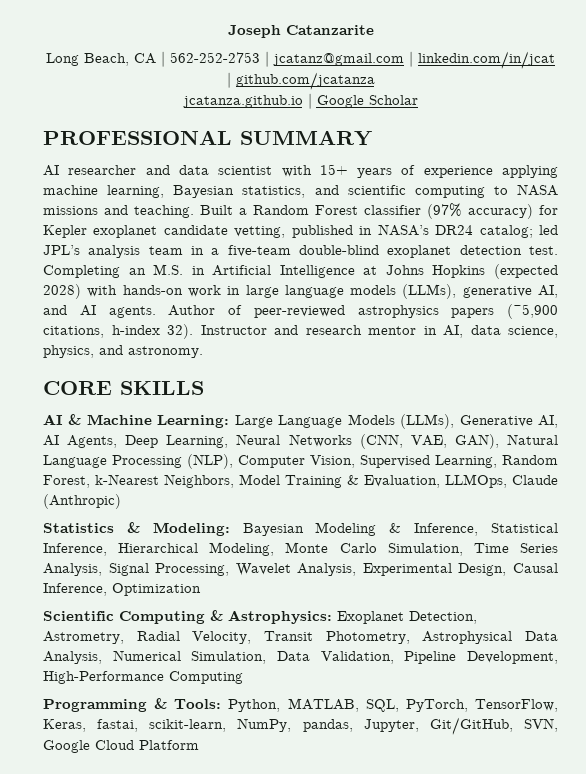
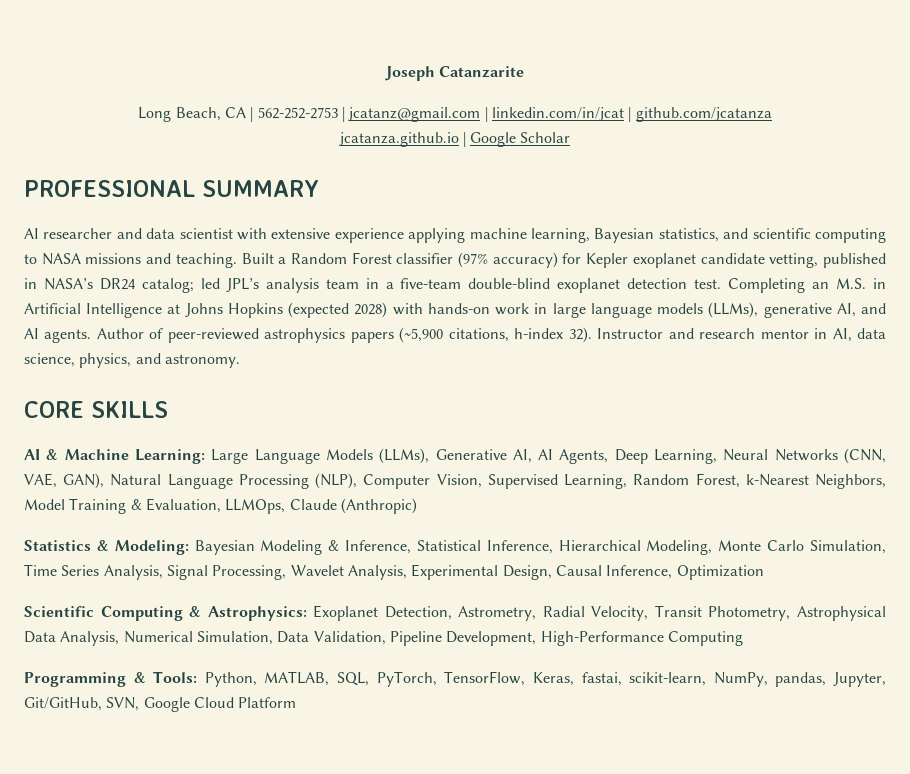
[319,164,416,178] 15+ years of -> [271,228,331,239] extensive

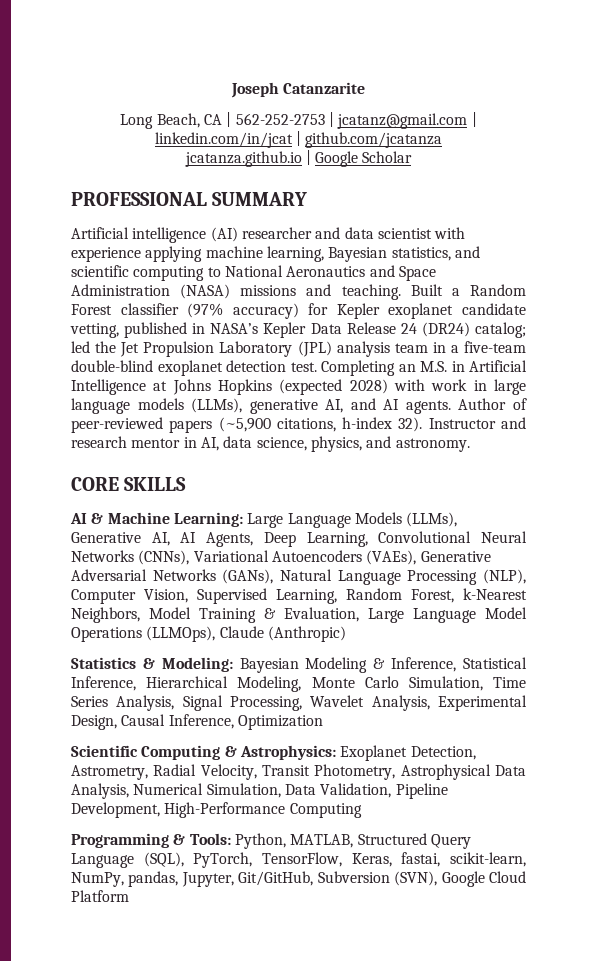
[24,228,39,239] AI -> [71,227,238,243] Artificial intelligence (AI)
[271,228,331,239] extensive -> (466, 233) none
[41,253,81,265] NASA -> [224,265,436,281] [71,284,231,299] National Aeronautics and Space Administration (NASA)
[99,278,259,293] DR24 catalog; led JPL’s -> [263,322,526,338] [71,341,332,357] Kepler Data Release 24 (DR24) catalog; led the Jet Propulsion Laboratory (JPL)
[427,303,490,314] hands-on -> (425, 385) none
[264,328,346,343] astrophysics -> (163, 425) none
(718, 456) none -> [378,531,472,543] Convolutional
[844,448,886,464] [24,473,105,489] (CNN, VAE, GAN), -> [138,550,491,565] [71,569,274,584] (CNNs), Variational Autoencoders (VAEs), Generative Adversarial Networks (GANs),
[225,499,286,514] LLMOps, -> [368,607,527,623] [71,626,216,642] Large Language Model Operations (LLMOps),
[337,672,370,686] SQL, -> [357,833,471,849] [71,852,184,868] Structured Query Language (SQL),
[106,697,140,711] SVN, -> [317,871,438,886] Subversion (SVN),

